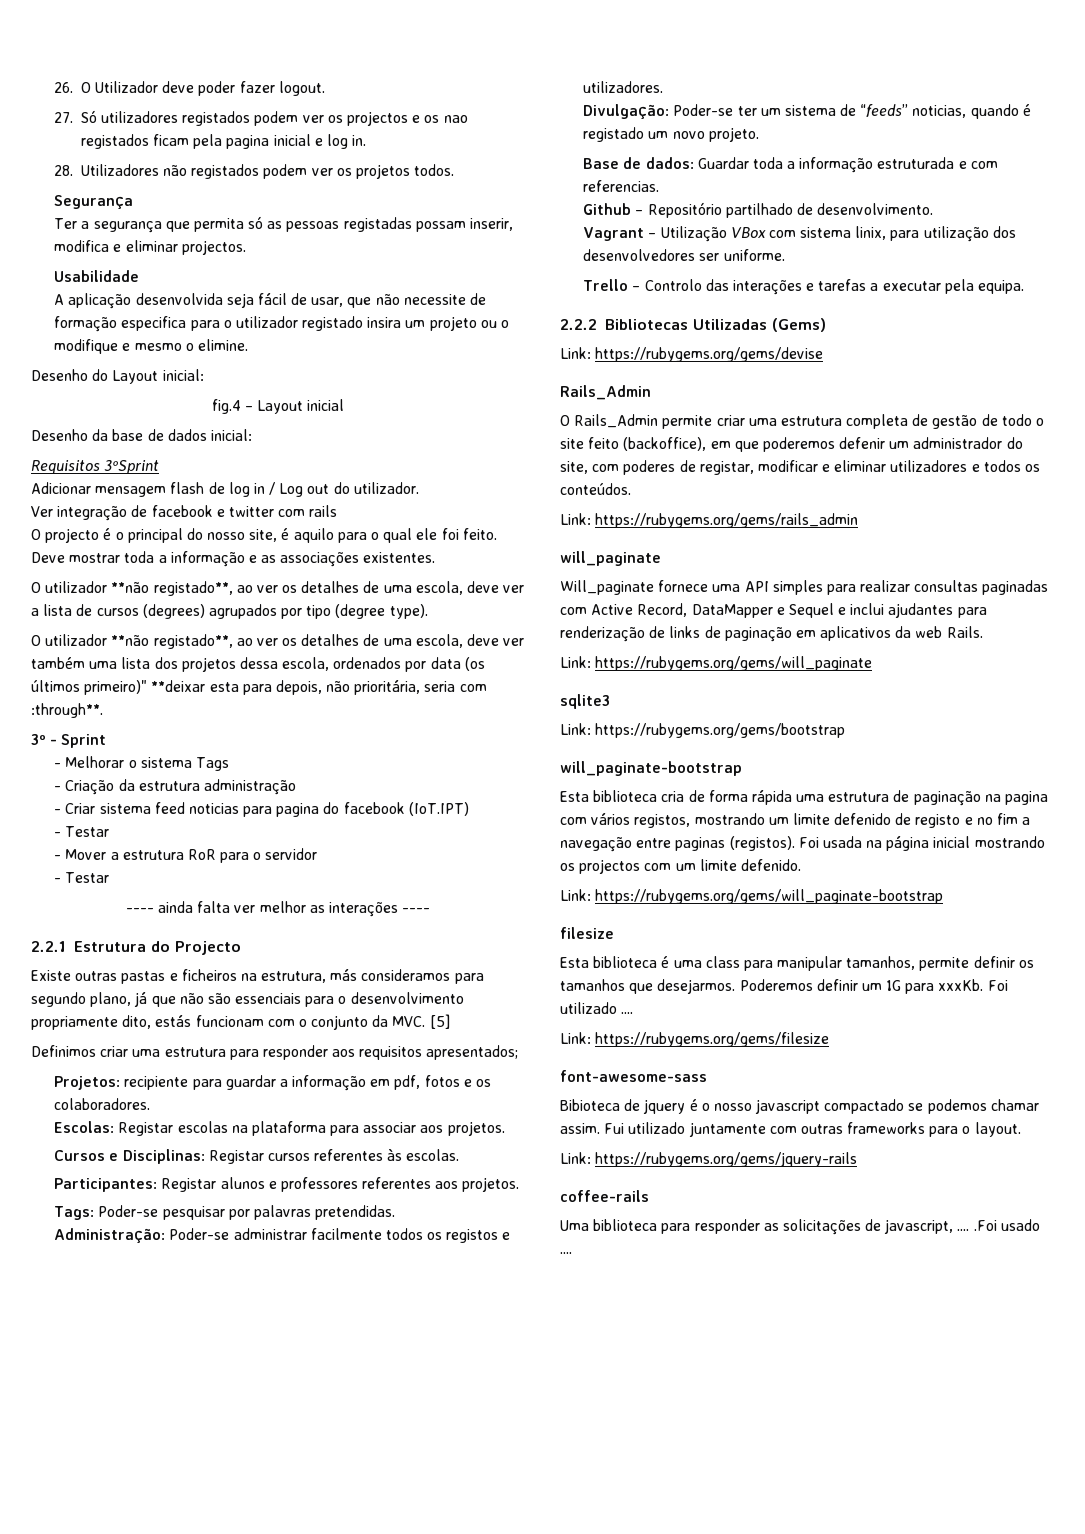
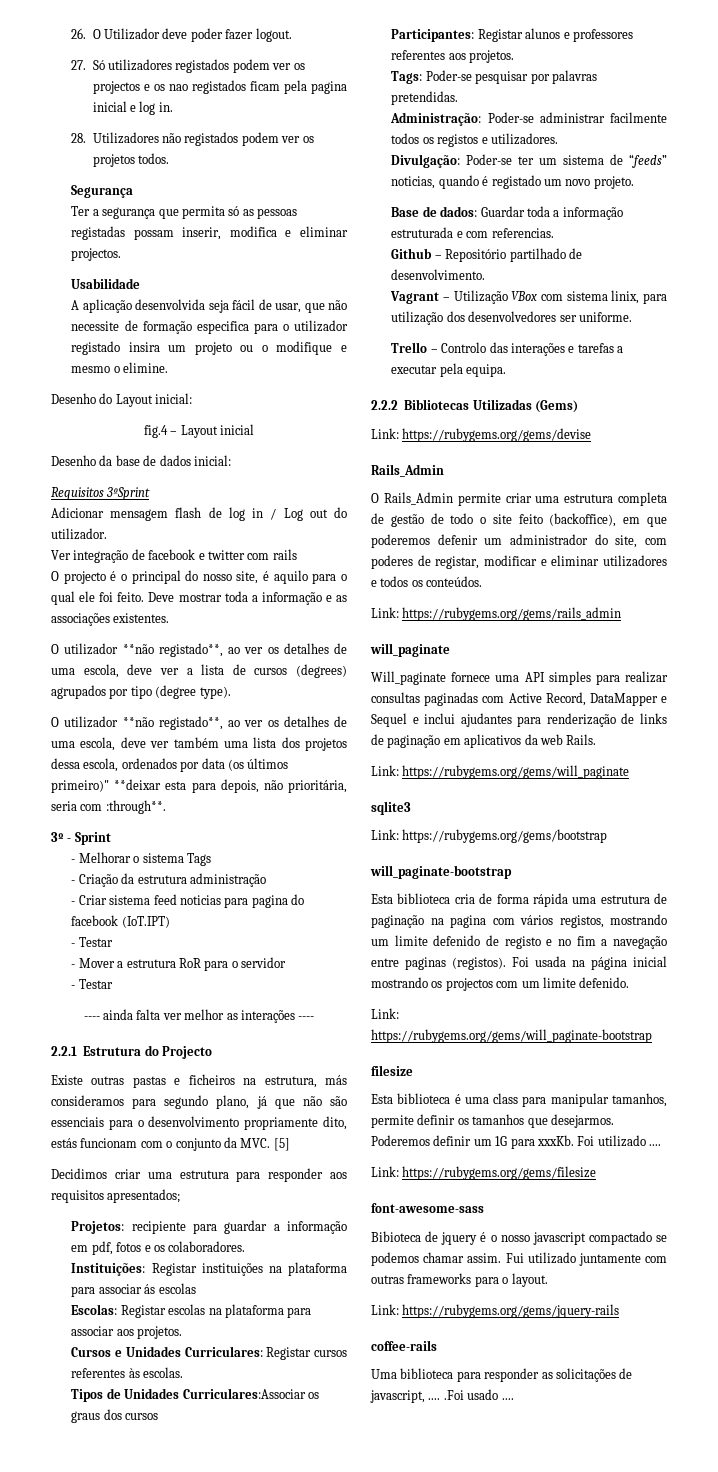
[31,1045,96,1057] Definimos -> [51,1168,107,1179] Decidimos
(151, 1104) none -> [71,1262,347,1276] [71,1283,196,1297] // Instituições: Registar instituições na plataforma para associar ás escolas
[122,1149,205,1164] Disciplinas: -> [125,1346,263,1357] Unidades Curriculares:
(460, 1155) none -> [71,1388,319,1402] [71,1409,159,1423] // Tipos de Unidades Curriculares:Associar os graus dos cursos

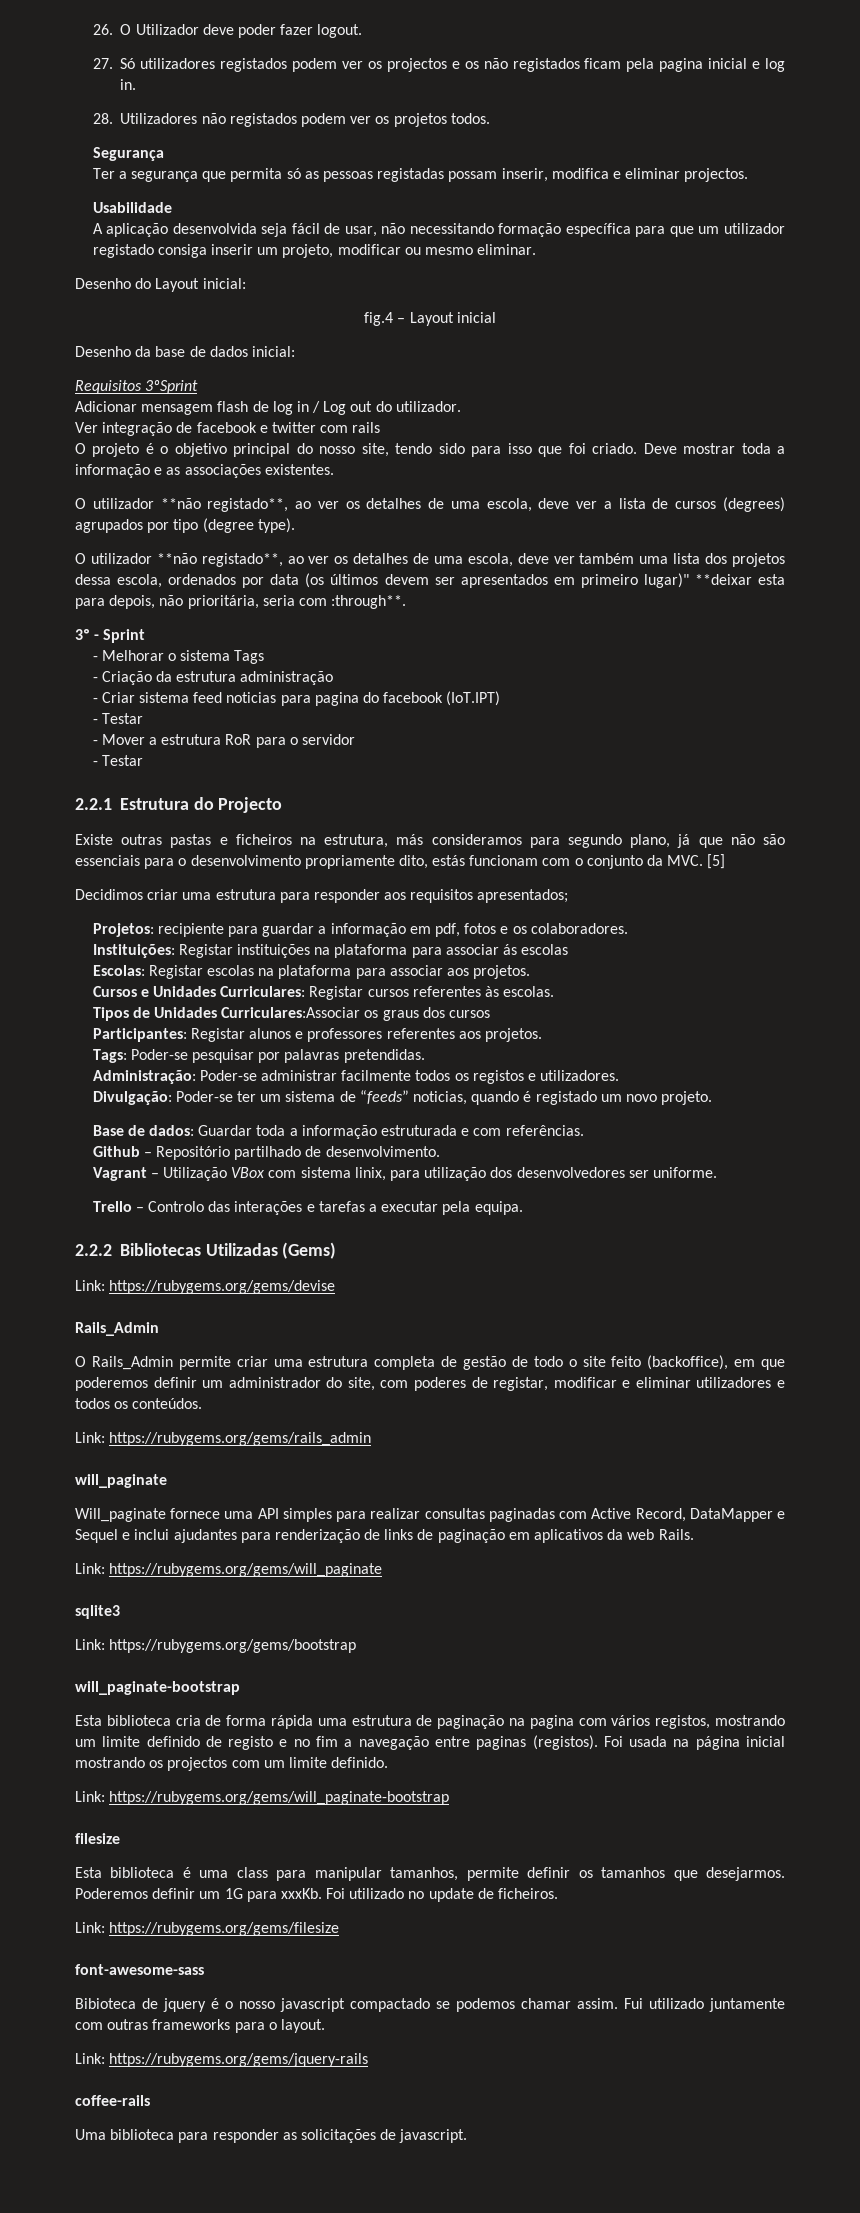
[168,84,188,91] nao -> [483,58,508,69] não
[304,300,347,313] [71,320,348,334] [71,341,347,355] [71,362,169,373] que não necessite de formação especifica para o utilizador registado insira um projeto ou o modifique e mesmo o elimine. -> [381,223,785,237] [92,244,537,258] não necessitando formação específica para que um utilizador registado consiga inserir um projeto, modificar ou mesmo eliminar.
[63,571,127,584] projecto é o -> [92,443,227,457] projeto é o objetivo
[263,570,347,584] [51,591,145,605] é aquilo para o qual ele foi feito. -> [395,443,638,457] tendo sido para isso que foi criado.
[51,780,109,793] primeiro)" -> [384,573,689,588] devem ser apresentados em primeiro lugar)"
[83,1009,315,1023] // ---- ainda falta ver melhor as interações ---- -> (143, 760) none
[491,228,554,238] referencias. -> [505,1125,584,1136] referências.
[437,534,478,545] defenir -> [153,1377,197,1388] definir
[433,935,481,946] defenido -> [146,1736,200,1747] definido
[579,977,630,988] defenido. -> [331,1757,389,1768] definido.
[649,1144,661,1146] .... -> [408,1888,559,1902] no update de ficheiros.
[370,1389,514,1403] javascript, .... .Foi usado .... -> [399,2129,468,2143] javascript.

